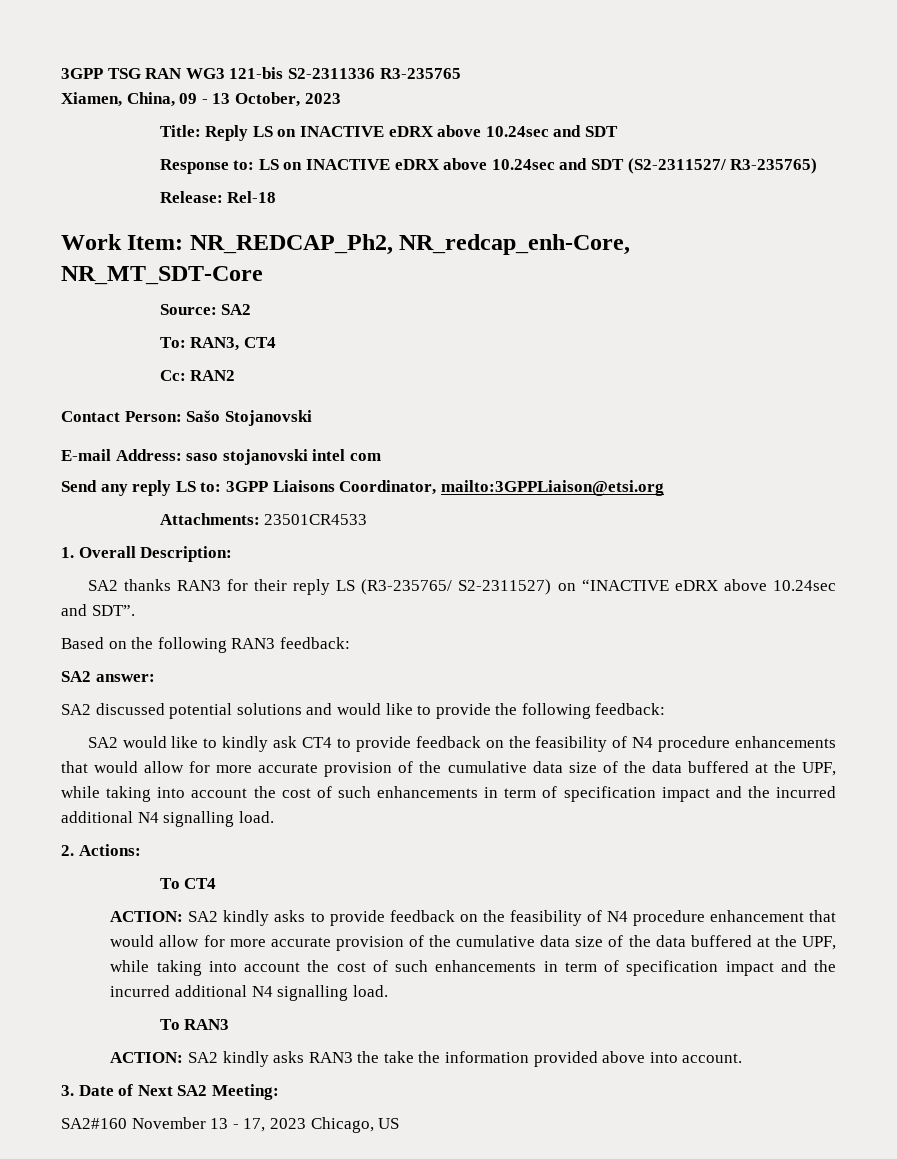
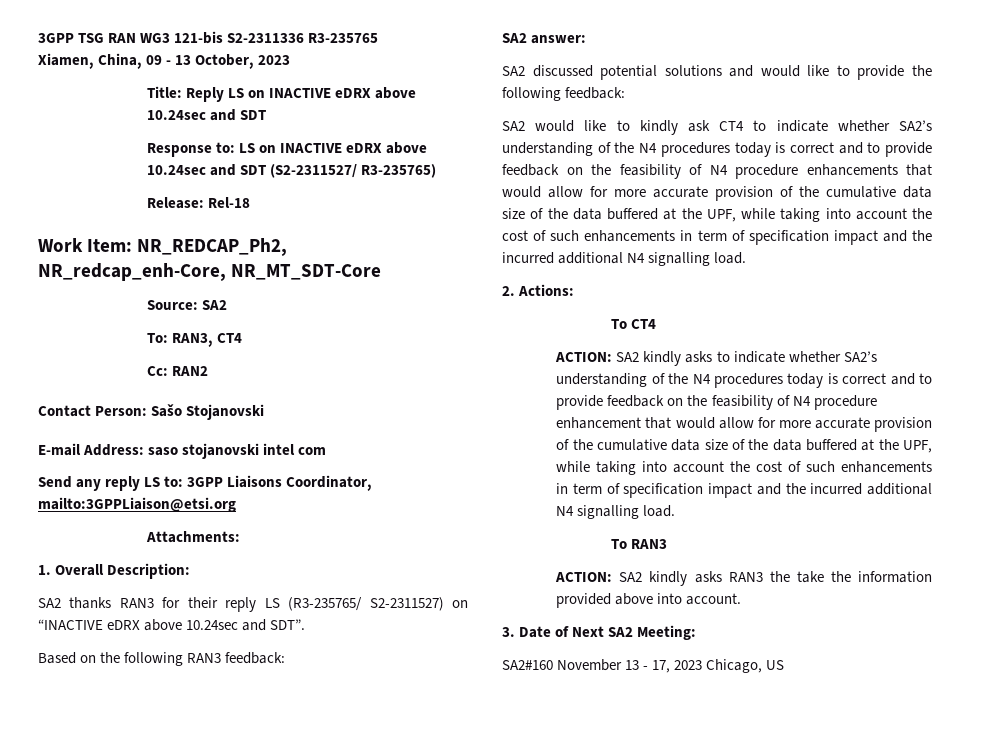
[264,514,368,525] 23501CR4533 -> (240, 537) none
(351, 743) none -> [776,120,932,132] [502,142,881,157] indicate whether SA2’s understanding of the N4 procedures today is correct and to
(325, 917) none -> [733,351,877,363] [556,373,932,388] indicate whether SA2’s understanding of the N4 procedures today is correct and to

